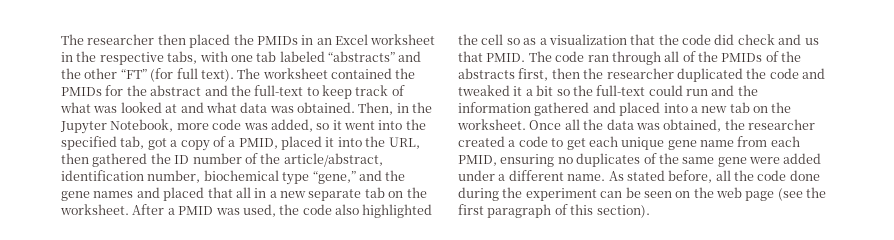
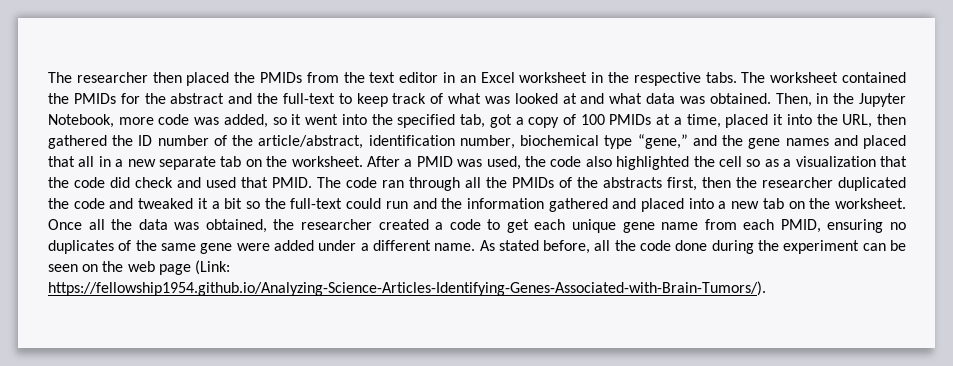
(298, 40) none -> [306,72,439,83] from the text editor
[167,51,422,64] [61,68,234,82] tabs, with one tab labeled “abstracts” and the other “FT” (for full text). -> [705,72,737,83] tabs.
[228,138,278,149] a PMID, -> [580,114,721,128] 100 PMIDs at a time,
[804,38,819,45] us -> [206,177,236,188] used
[682,51,696,62] of -> (481, 182) none
[777,187,827,201] [458,204,650,218] (see the first paragraph of this section). -> [194,260,230,275] [48,281,766,296] (Link: https://fellowship1954.github.io/Analyzing-Science-Articles-Identifying-Genes-Associated-with-Brain-Tumors/).

